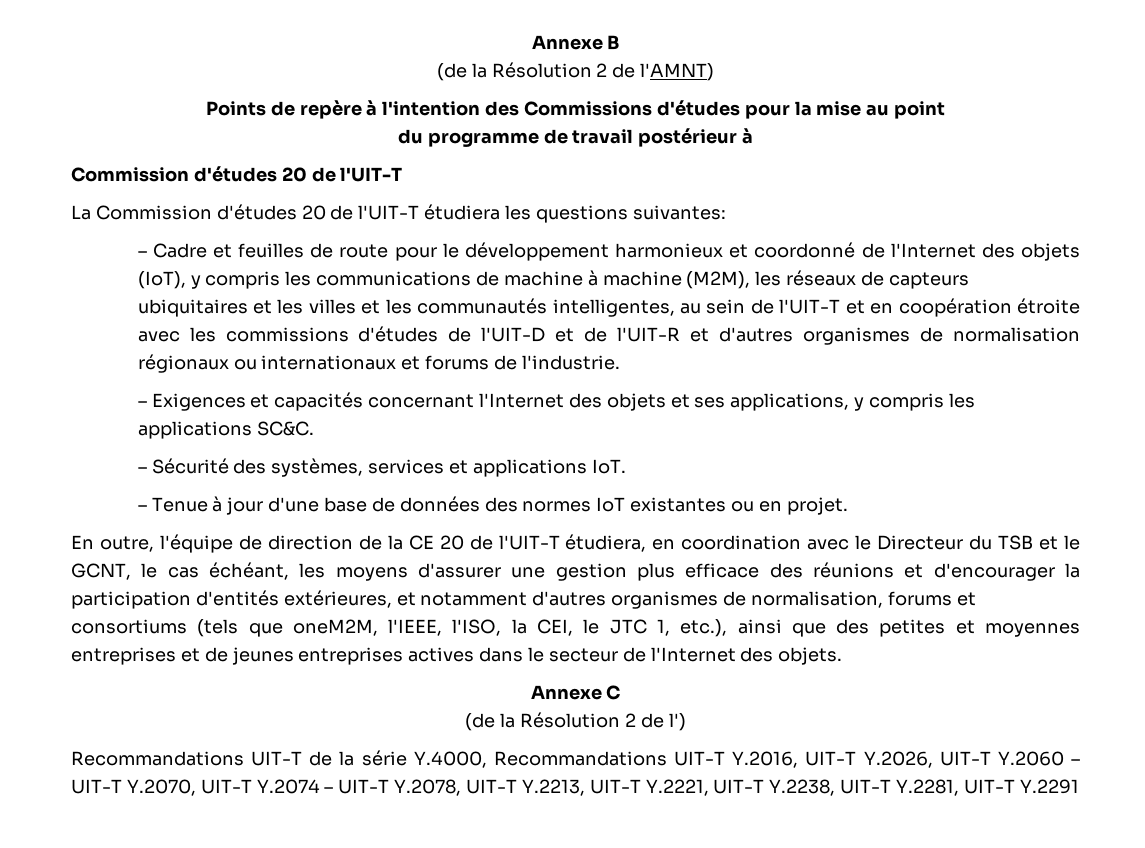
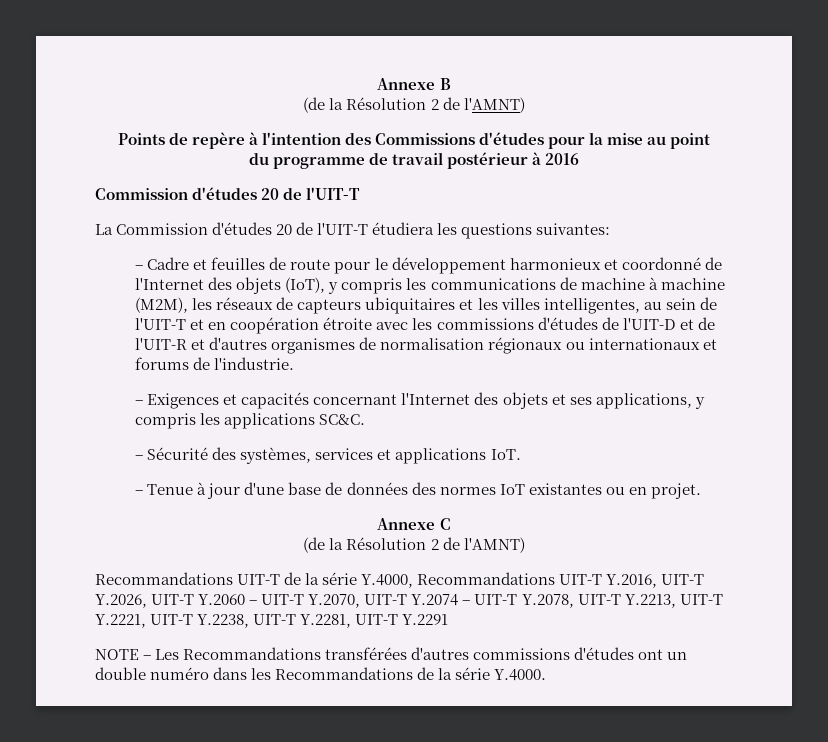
(754, 136) none -> [545,153,580,165] 2016
[361,298,548,314] et les communautés -> (540, 304) none
[71,534,1081,553] [71,562,1081,581] [71,590,976,609] [71,619,1080,637] [71,647,843,665] // En outre, l'équipe de direction de la CE 20 de l'UIT-T étudiera, en coordination avec le Directeur du TSB et le GCNT, le cas échéant, les moyens d'assurer une gestion plus efficace des réunions et d'encourager la participation d'entités extérieures, et notamment d'autres organismes de normalisation, forums et consortiums (tels que oneM2M, l'IEEE, l'ISO, la CEI, le JTC 1, etc.), ainsi que des petites et moyennes entreprises et de jeunes entreprises actives dans le secteur de l'Internet des objets. -> (701, 491) none
[668,713,686,731] l') -> [463,537,525,553] l'AMNT)
(1079, 786) none -> [95,647,688,660] [95,667,547,681] // NOTE – Les Recommandations transférées d'autres commissions d'études ont un double numéro dans les Recommandations de la série Y.4000.

